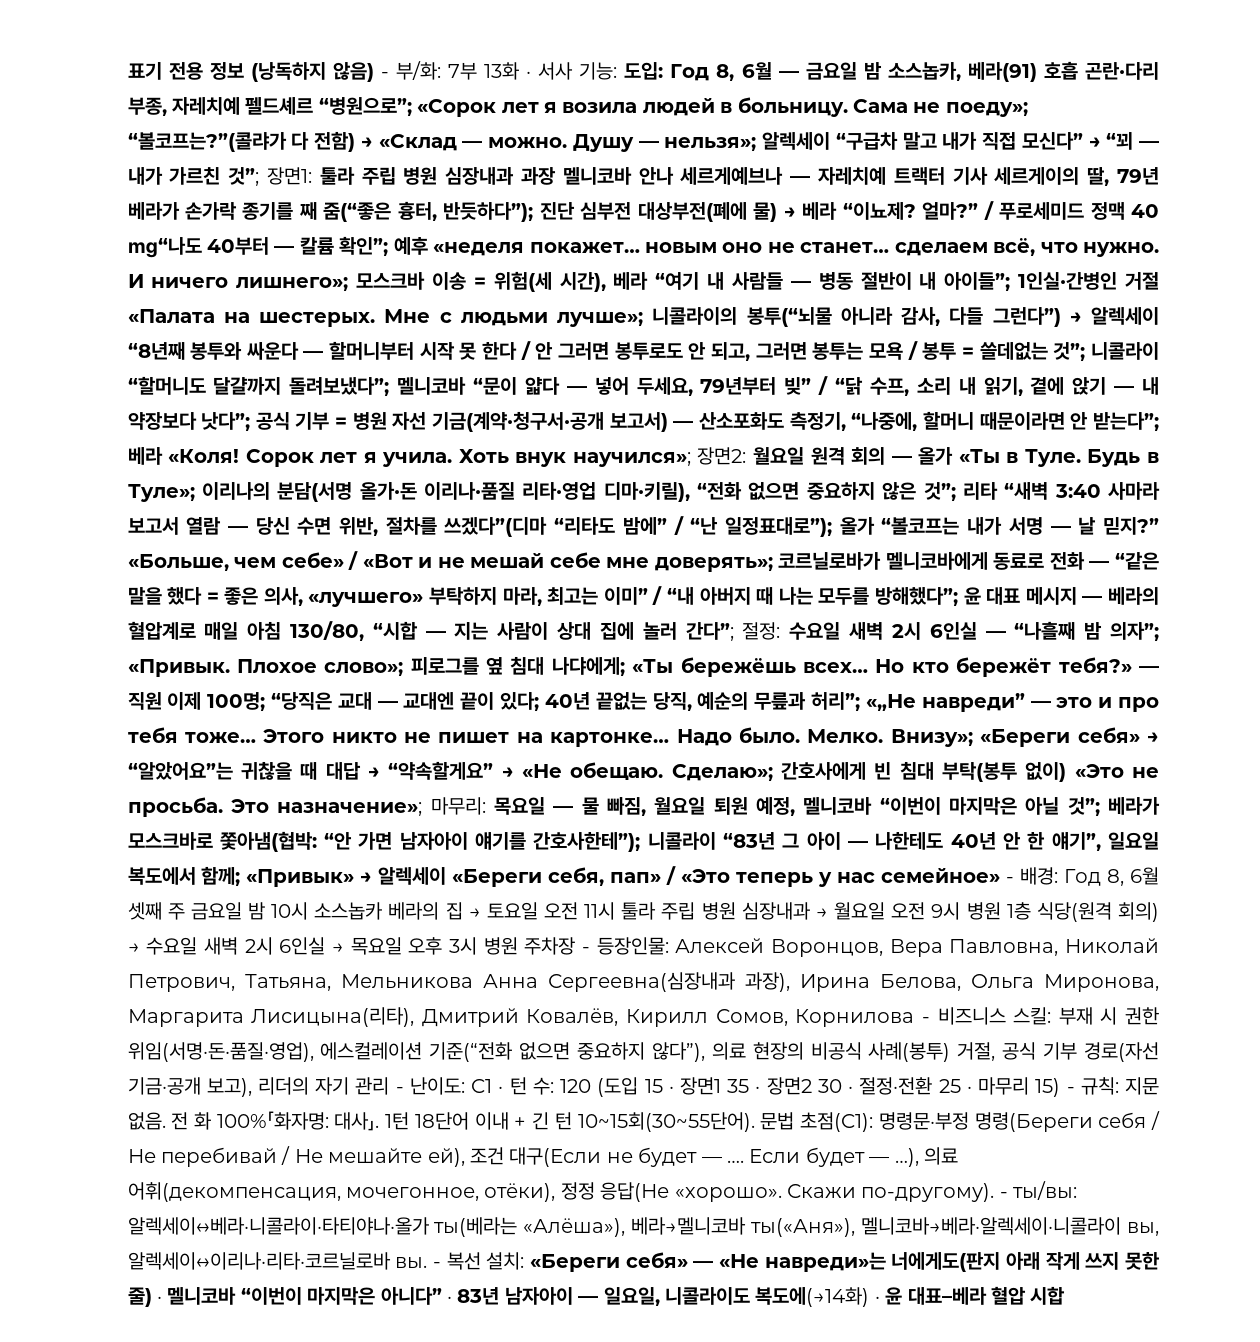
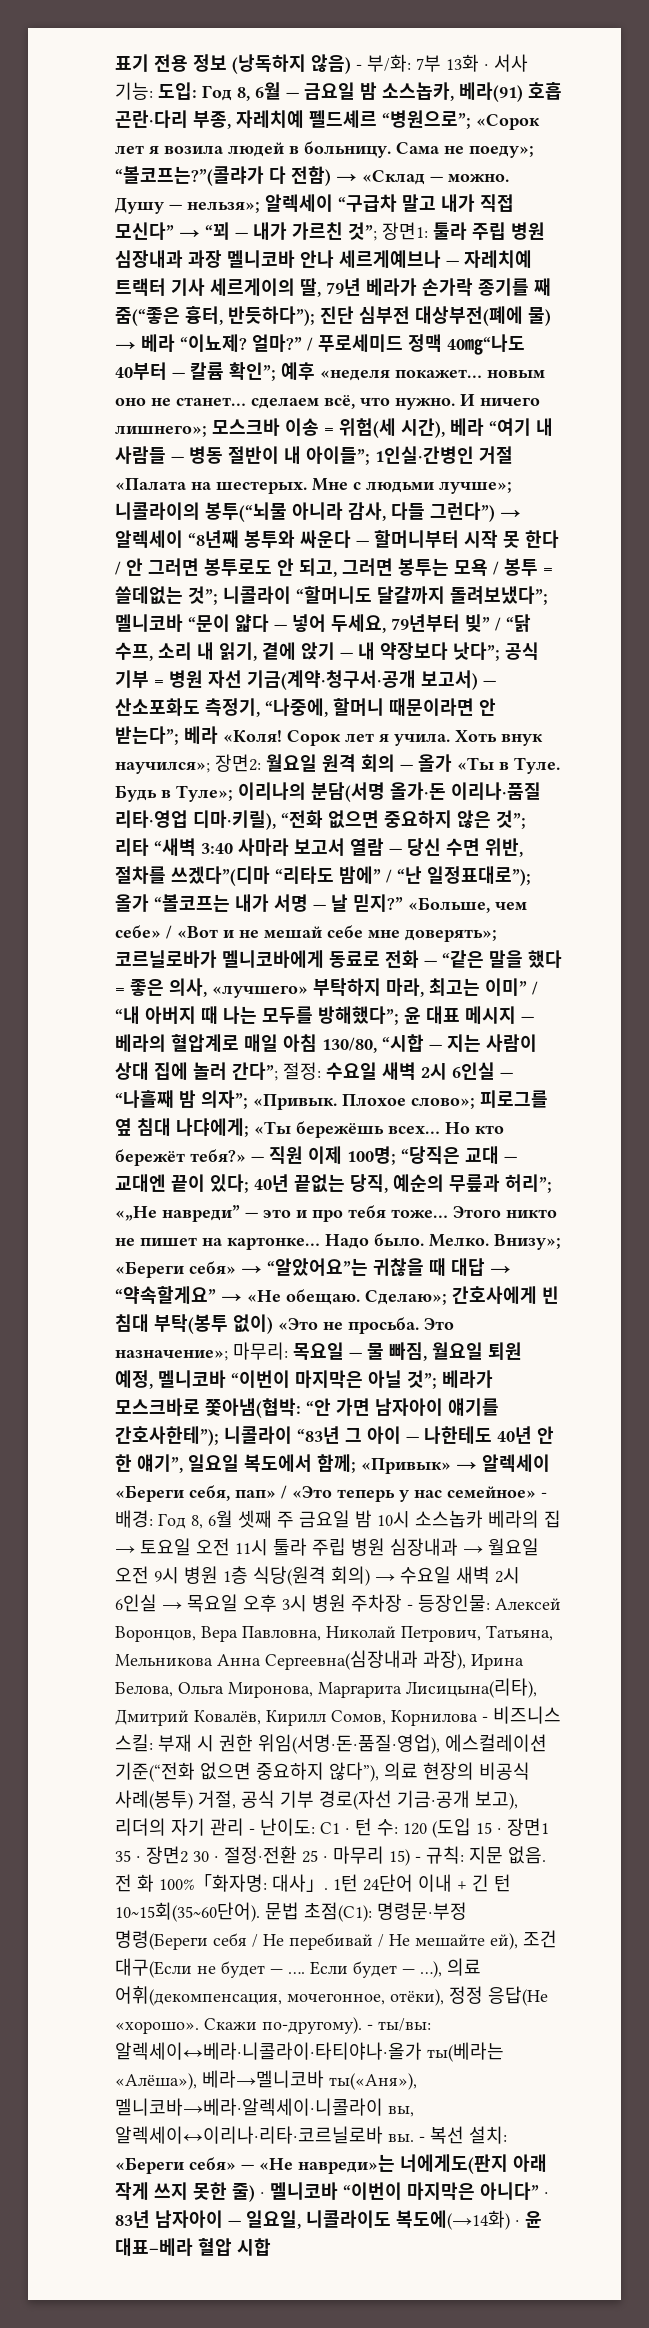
[414,1112,469,1130] 18단어 -> [362,1874,413,1892] 24단어
[577,1112,755,1132] 10~15회(30~55단어). -> [114,1902,260,1922] 10~15회(35~60단어).

